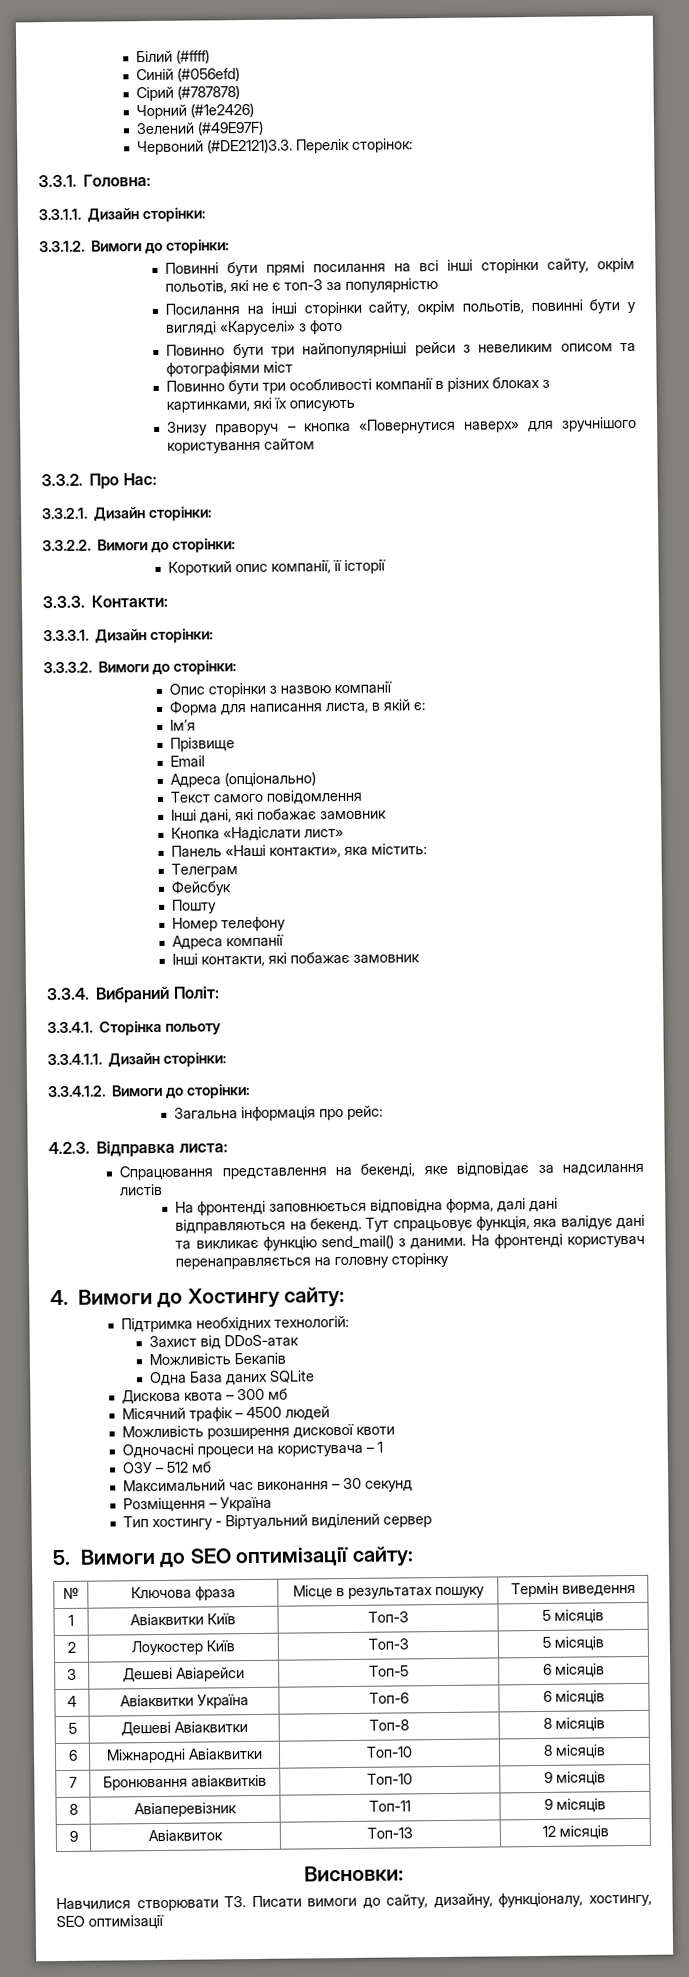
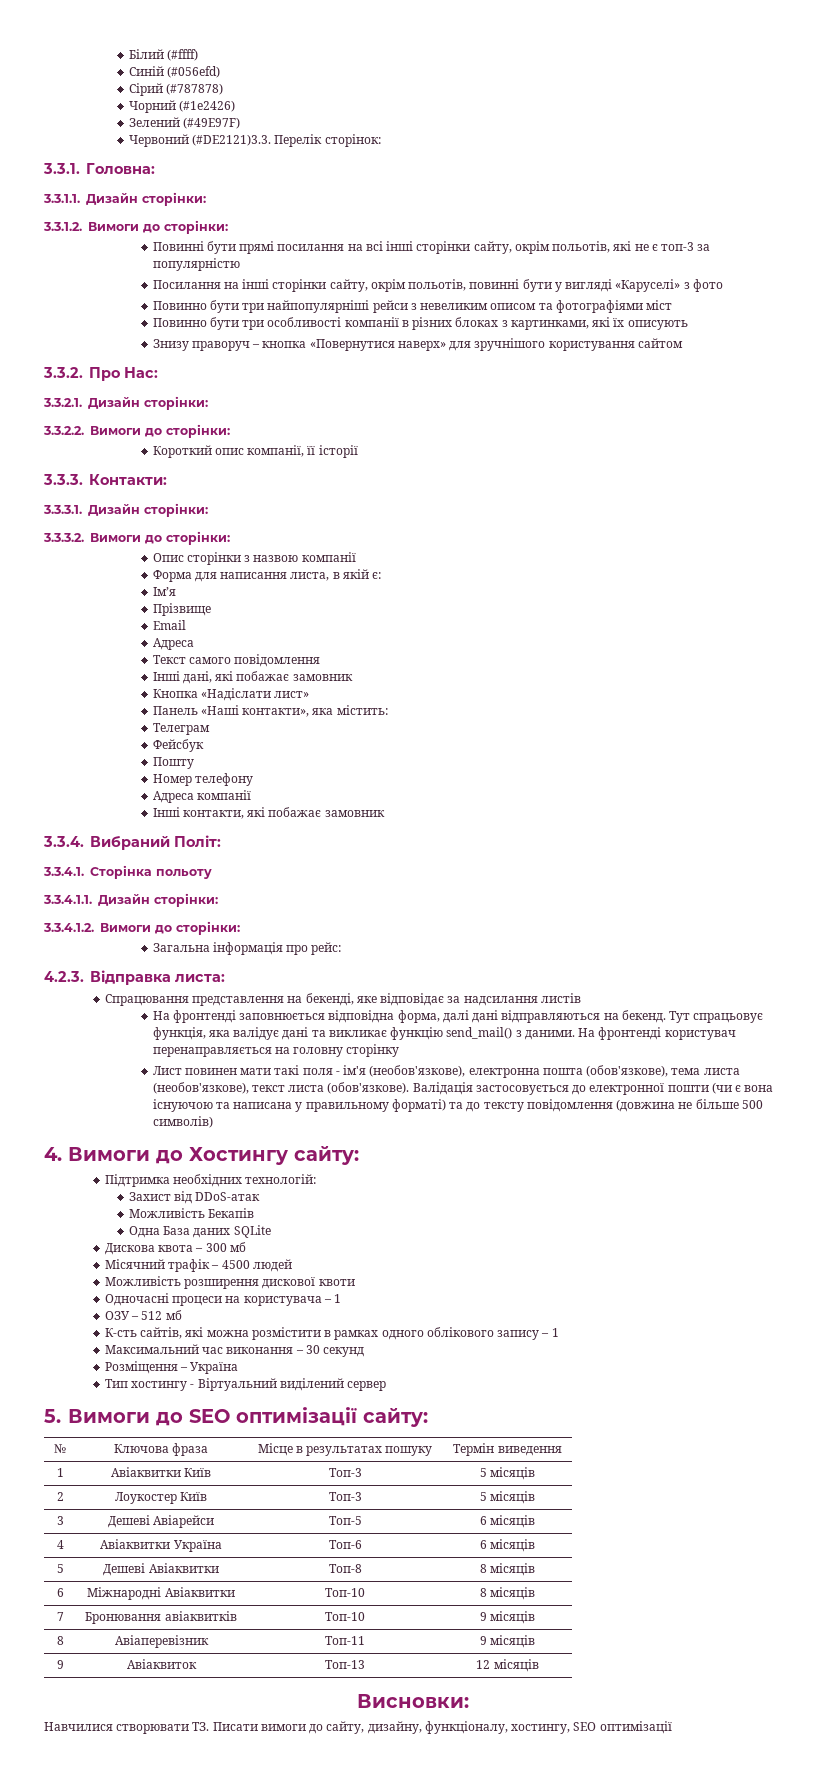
[224,771,317,788] (опціонально) -> (194, 644) none
(450, 1260) none -> [152,1065,740,1078] [152,1082,774,1095] [152,1099,763,1112] [152,1116,213,1128] // Лист повинен мати такі поля - ім'я (необов'язкове), електронна пошта (обов'язкове), тема листа (необов'язкове), текст листа (обов'язкове). Валідація застосовується до електронної пошти (чи є вона існуючою та написана у правильному форматі) та до тексту повідомлення (довжина не більше 500 символів)
(213, 1467) none -> [104,1327,559,1340] // К-сть сайтів, які можна розмістити в рамках одного облікового запису – 1

